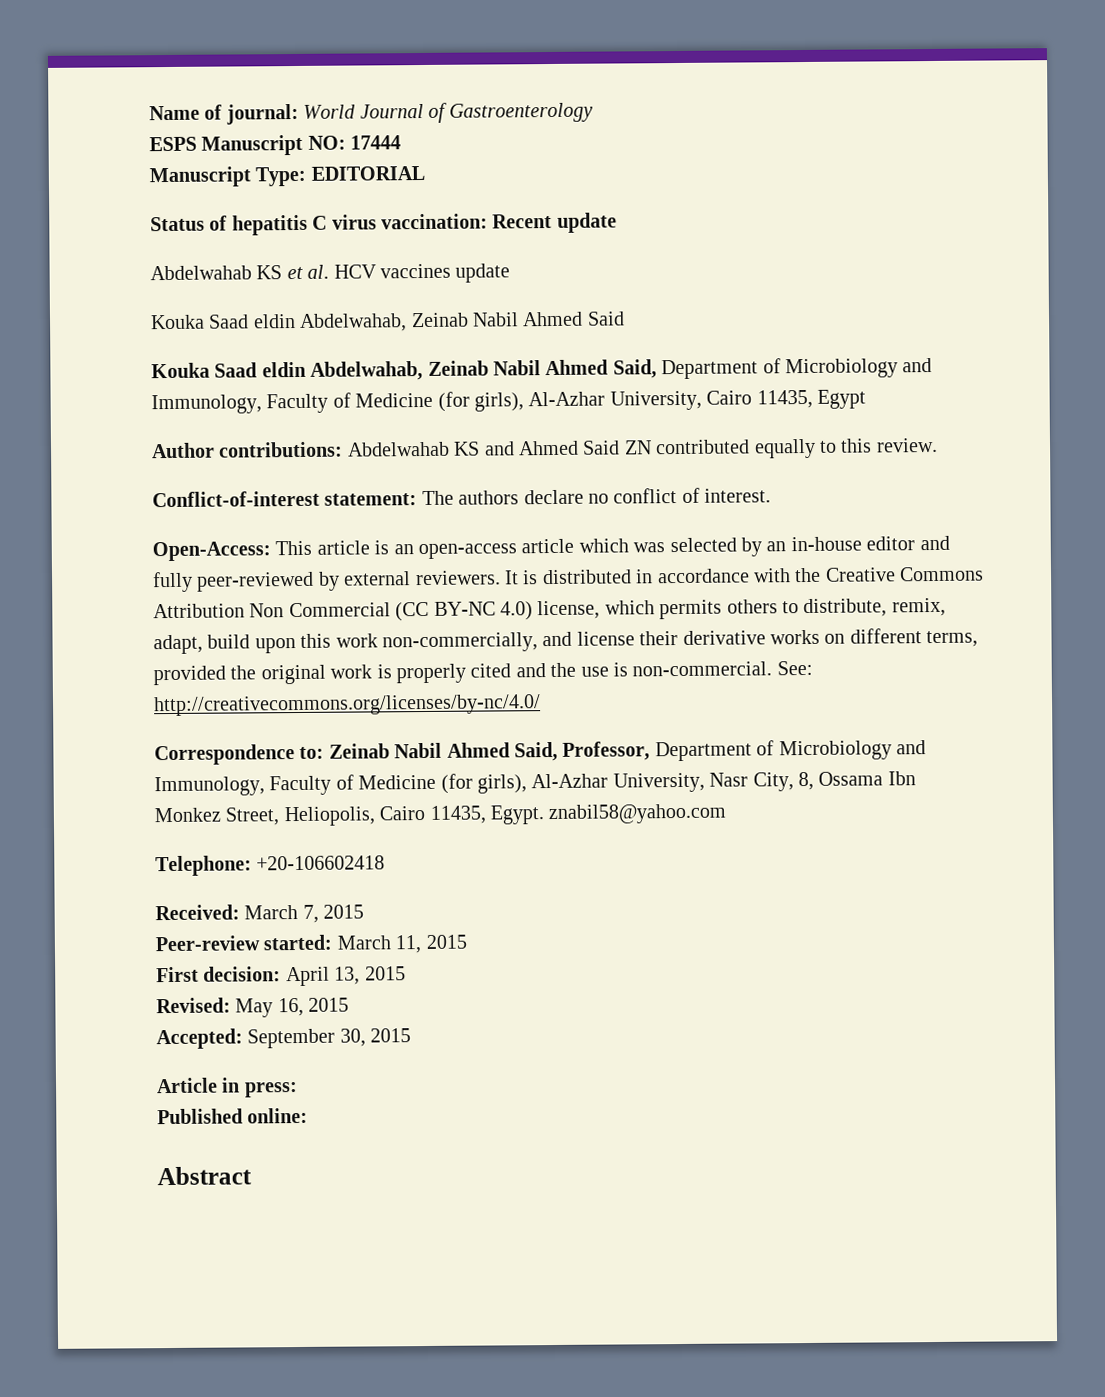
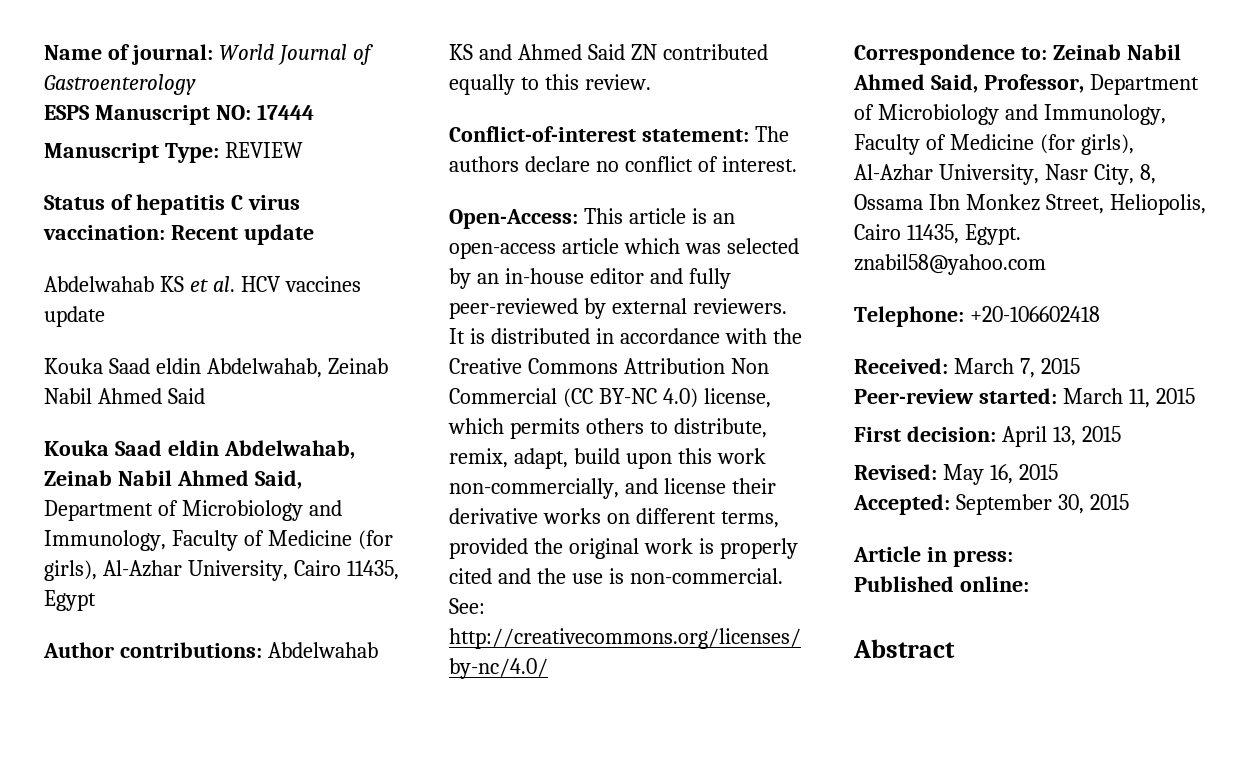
[310,165,425,181] EDITORIAL -> [224,142,303,158] REVIEW

